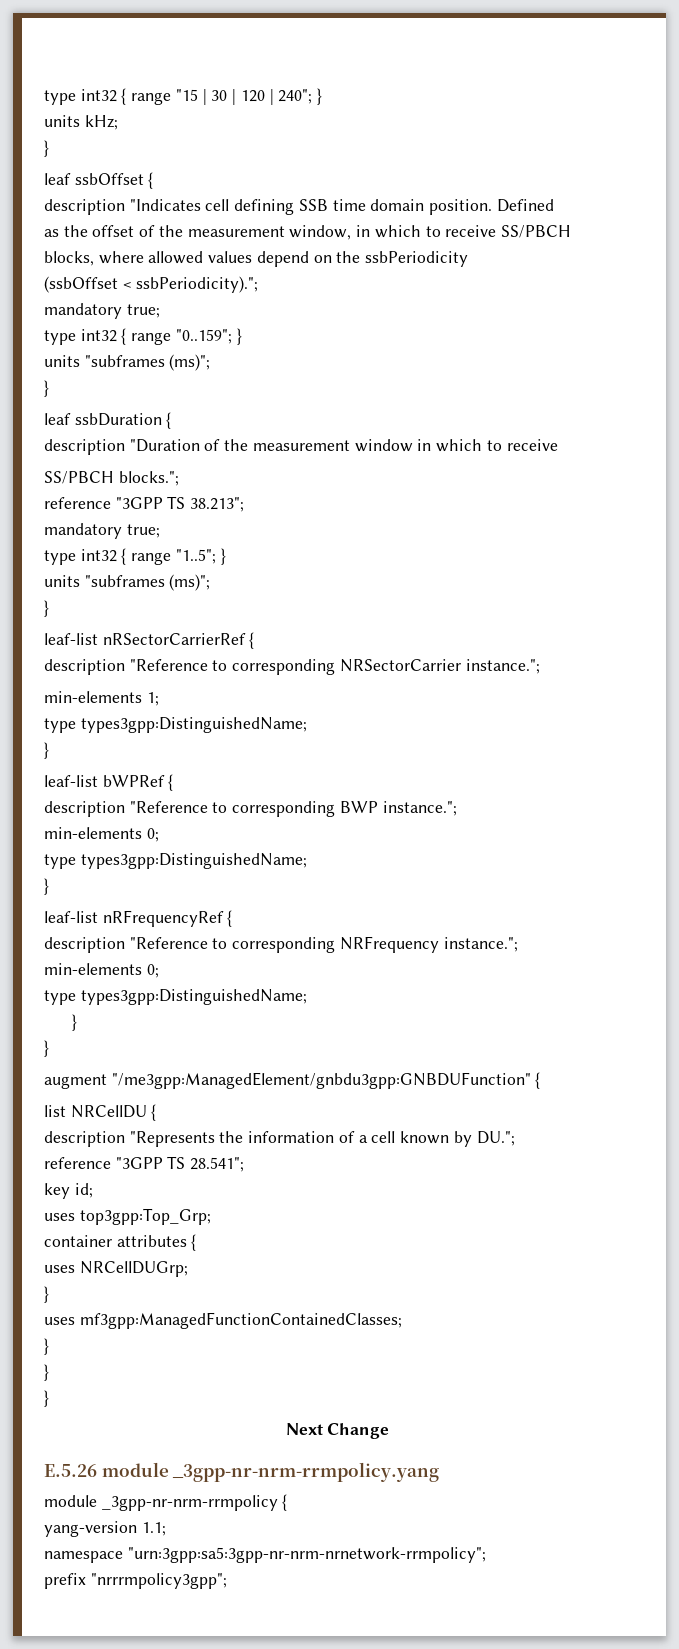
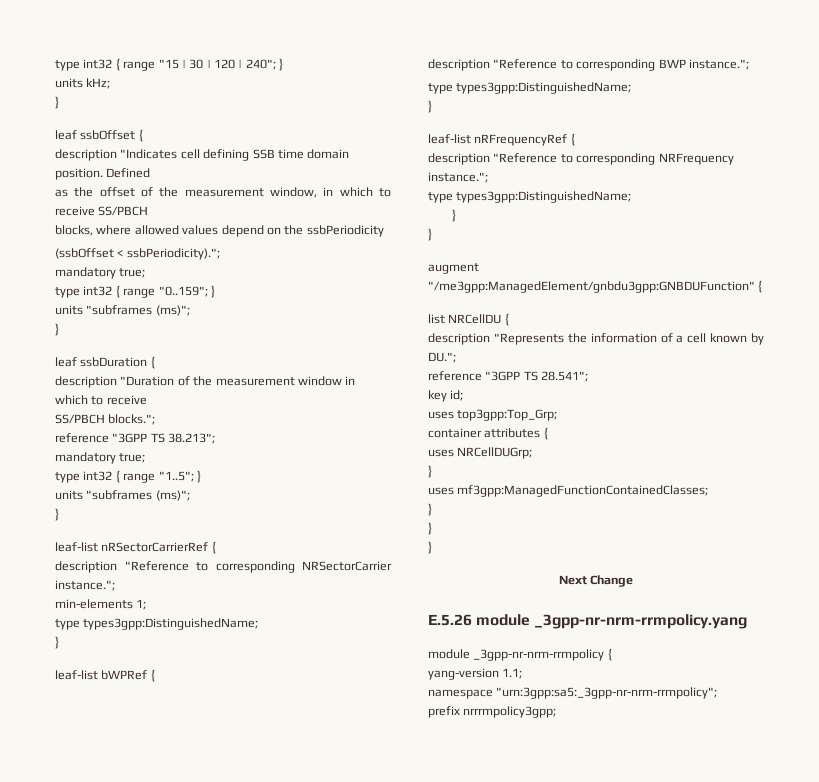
[44,827,159,842] // min-elements 0; -> (749, 64) none
[44,963,159,978] // min-elements 0; -> (488, 177) none
[127,1547,486,1563] "urn:3gpp:sa5:3gpp-nr-nrm-nrnetwork-rrmpolicy"; -> [496,687,718,699] "urn:3gpp:sa5:_3gpp-nr-nrm-rrmpolicy";
[90,1573,227,1589] "nrrrmpolicy3gpp"; -> [463,706,557,718] nrrrmpolicy3gpp;

